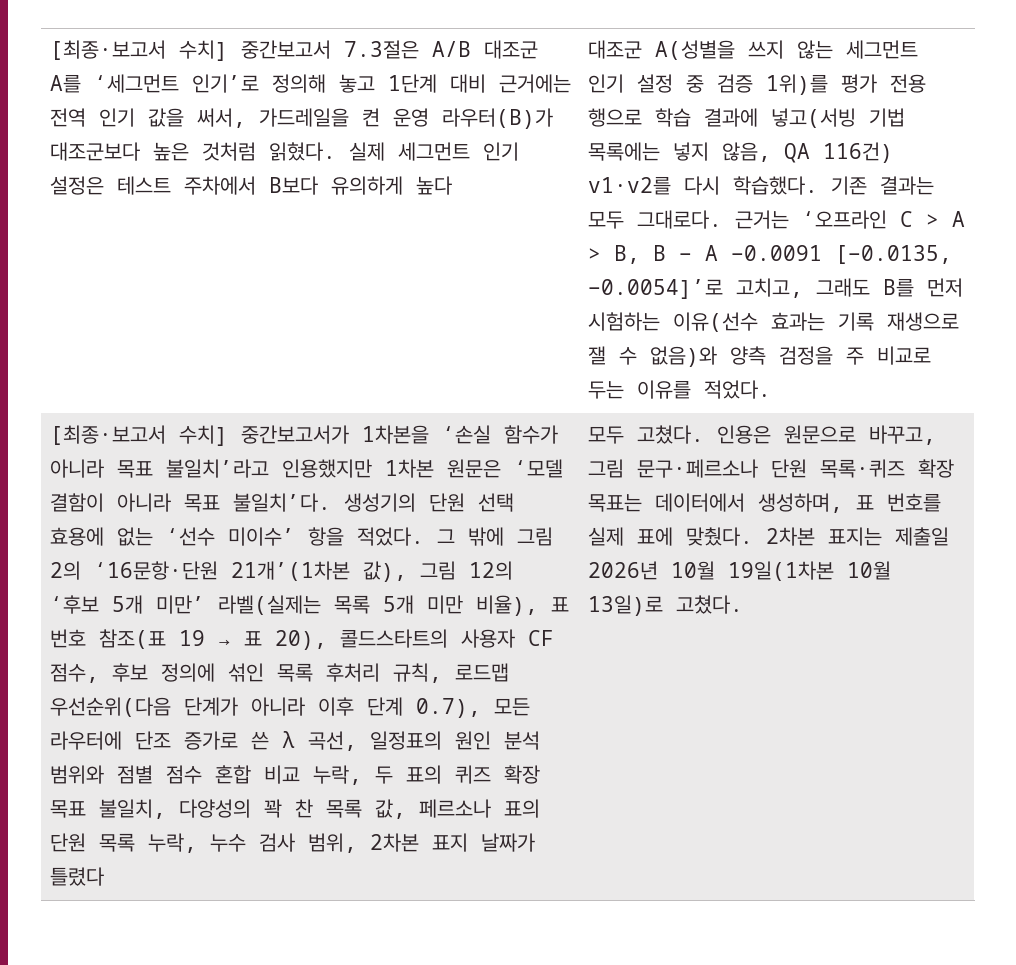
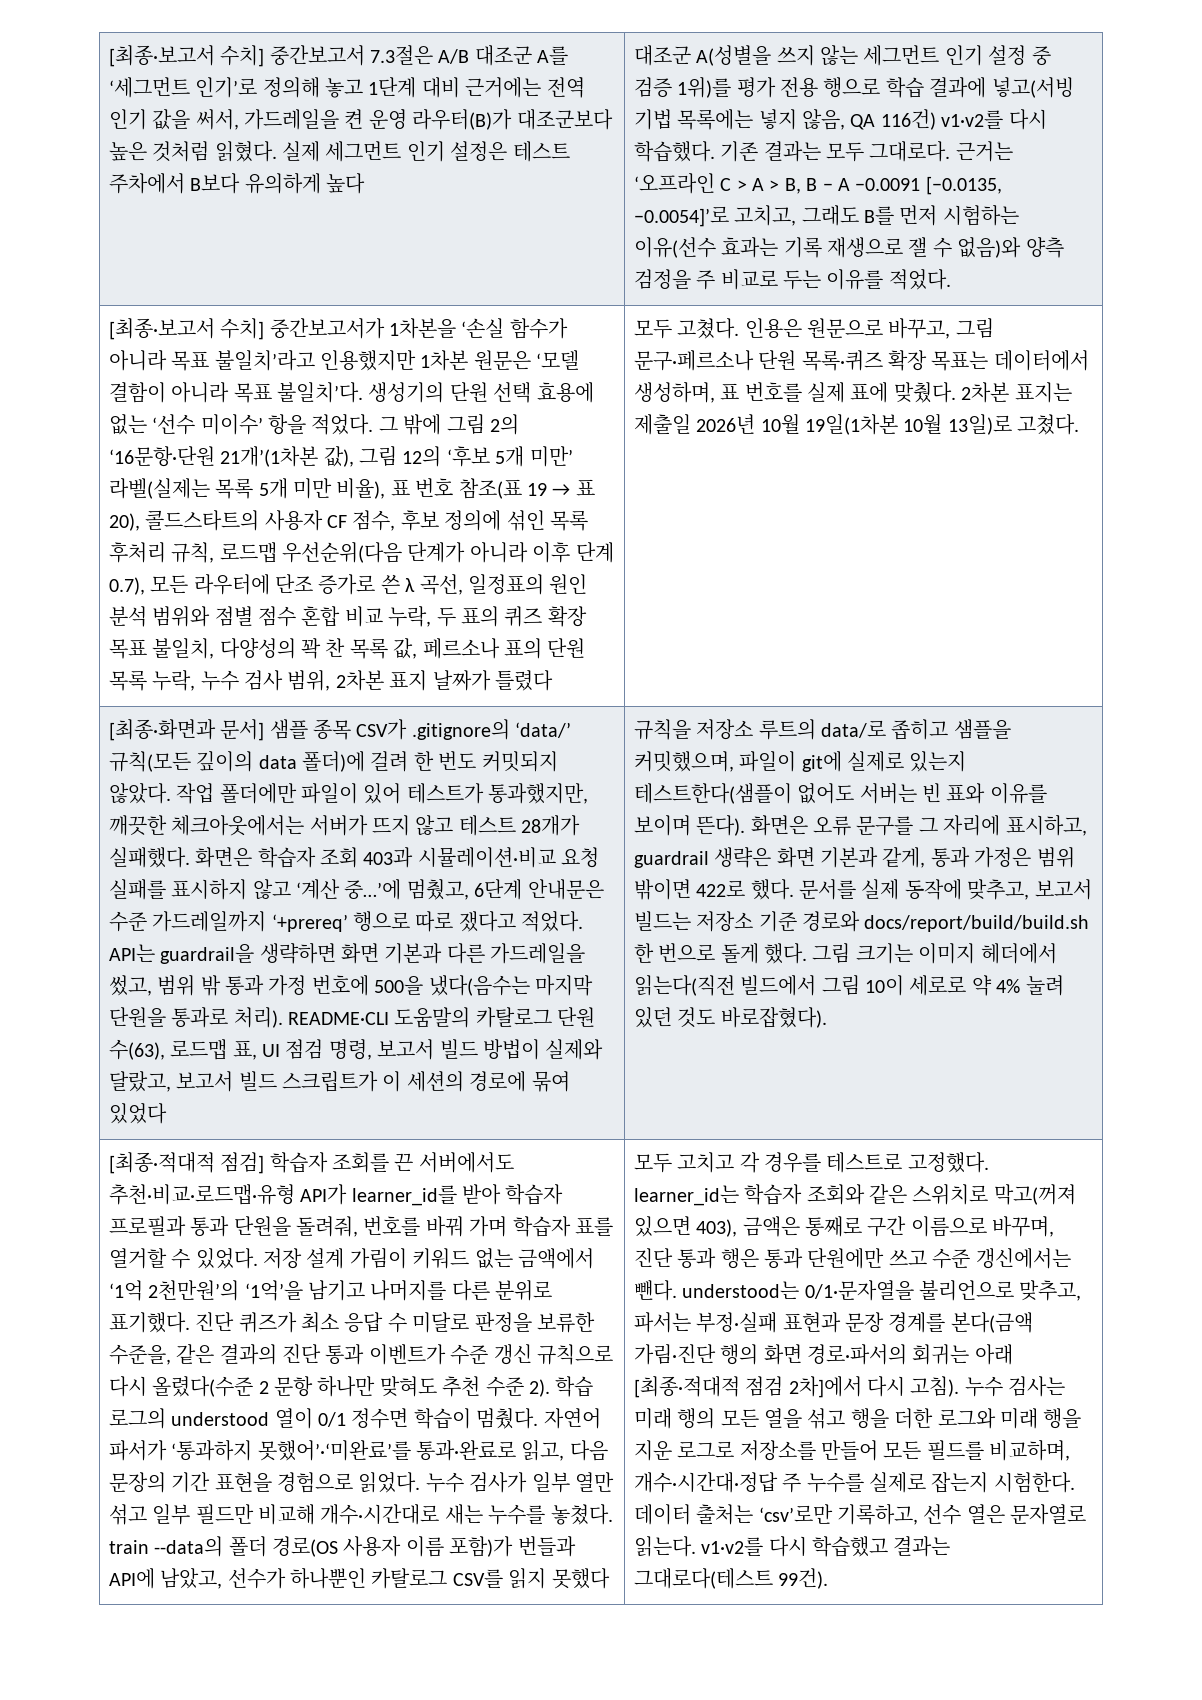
(743, 604) none -> [108,719,572,741] [108,751,558,772] [108,783,589,804] [108,815,581,836] [108,847,600,868] [108,879,604,900] [108,911,584,932] [108,943,586,964] [108,975,593,996] [108,1007,596,1028] [108,1039,604,1060] [108,1071,570,1092] [108,1103,167,1124] [633,719,1011,740] [633,751,967,772] [633,783,1047,804] [633,815,1087,836] [633,847,1075,868] [633,879,1092,900] [633,911,1090,932] [633,943,1057,964] [633,975,1064,996] [633,1007,827,1028] [108,1152,514,1174] [108,1184,564,1206] [108,1216,613,1237] [108,1248,594,1269] [108,1280,553,1301] [108,1312,595,1333] [108,1344,613,1365] [108,1376,594,1397] [108,1408,601,1429] [108,1440,608,1461] [108,1472,614,1493] [108,1504,613,1525] [108,1536,576,1557] [108,1568,610,1589] [633,1152,989,1173] [633,1184,1076,1206] [633,1216,1055,1237] [633,1248,1071,1269] [633,1280,1082,1301] [633,1312,1033,1333] [633,1344,1013,1365] [633,1376,1066,1398] [633,1408,1082,1429] [633,1440,1071,1461] [633,1472,1075,1493] [633,1504,1087,1525] [633,1536,951,1557] [633,1568,829,1589] // [최종·화면과 문서] 샘플 종목 CSV가 .gitignore의 ‘data/’ 규칙(모든 깊이의 data 폴더)에 걸려 한 번도 커밋되지 않았다. 작업 폴더에만 파일이 있어 테스트가 통과했지만, 깨끗한 체크아웃에서는 서버가 뜨지 않고 테스트 28개가 실패했다. 화면은 학습자 조회 403과 시뮬레이션·비교 요청 실패를 표시하지 않고 ‘계산 중…’에 멈췄고, 6단계 안내문은 수준 가드레일까지 ‘+prereq’ 행으로 따로 쟀다고 적었다. API는 guardrail을 생략하면 화면 기본과 다른 가드레일을 썼고, 범위 밖 통과 가정 번호에 500을 냈다(음수는 마지막 단원을 통과로 처리). README·CLI 도움말의 카탈로그 단원 수(63), 로드맵 표, UI 점검 명령, 보고서 빌드 방법이 실제와 달랐고, 보고서 빌드 스크립트가 이 세션의 경로에 묶여 있었다 | 규칙을 저장소 루트의 data/로 좁히고 샘플을 커밋했으며, 파일이 git에 실제로 있는지 테스트한다(샘플이 없어도 서버는 빈 표와 이유를 보이며 뜬다). 화면은 오류 문구를 그 자리에 표시하고, guardrail 생략은 화면 기본과 같게, 통과 가정은 범위 밖이면 422로 했다. 문서를 실제 동작에 맞추고, 보고서 빌드는 저장소 기준 경로와 docs/report/build/build.sh 한 번으로 돌게 했다. 그림 크기는 이미지 헤더에서 읽는다(직전 빌드에서 그림 10이 세로로 약 4% 눌려 있던 것도 바로잡혔다). // [최종·적대적 점검] 학습자 조회를 끈 서버에서도 추천·비교·로드맵·유형 API가 learner_id를 받아 학습자 프로필과 통과 단원을 돌려줘, 번호를 바꿔 가며 학습자 표를 열거할 수 있었다. 저장 설계 가림이 키워드 없는 금액에서 ‘1억 2천만원’의 ‘1억’을 남기고 나머지를 다른 분위로 표기했다. 진단 퀴즈가 최소 응답 수 미달로 판정을 보류한 수준을, 같은 결과의 진단 통과 이벤트가 수준 갱신 규칙으로 다시 올렸다(수준 2 문항 하나만 맞혀도 추천 수준 2). 학습 로그의 understood 열이 0/1 정수면 학습이 멈췄다. 자연어 파서가 ‘통과하지 못했어’·‘미완료’를 통과·완료로 읽고, 다음 문장의 기간 표현을 경험으로 읽었다. 누수 검사가 일부 열만 섞고 일부 필드만 비교해 개수·시간대로 새는 누수를 놓쳤다. train --data의 폴더 경로(OS 사용자 이름 포함)가 번들과 API에 남았고, 선수가 하나뿐인 카탈로그 CSV를 읽지 못했다 | 모두 고치고 각 경우를 테스트로 고정했다. learner_id는 학습자 조회와 같은 스위치로 막고(꺼져 있으면 403), 금액은 통째로 구간 이름으로 바꾸며, 진단 통과 행은 통과 단원에만 쓰고 수준 갱신에서는 뺀다. understood는 0/1·문자열을 불리언으로 맞추고, 파서는 부정·실패 표현과 문장 경계를 본다(금액 가림·진단 행의 화면 경로·파서의 회귀는 아래 [최종·적대적 점검 2차]에서 다시 고침). 누수 검사는 미래 행의 모든 열을 섞고 행을 더한 로그와 미래 행을 지운 로그로 저장소를 만들어 모든 필드를 비교하며, 개수·시간대·정답 주 누수를 실제로 잡는지 시험한다. 데이터 출처는 ‘csv’로만 기록하고, 선수 열은 문자열로 읽는다. v1·v2를 다시 학습했고 결과는 그대로다(테스트 99건).

